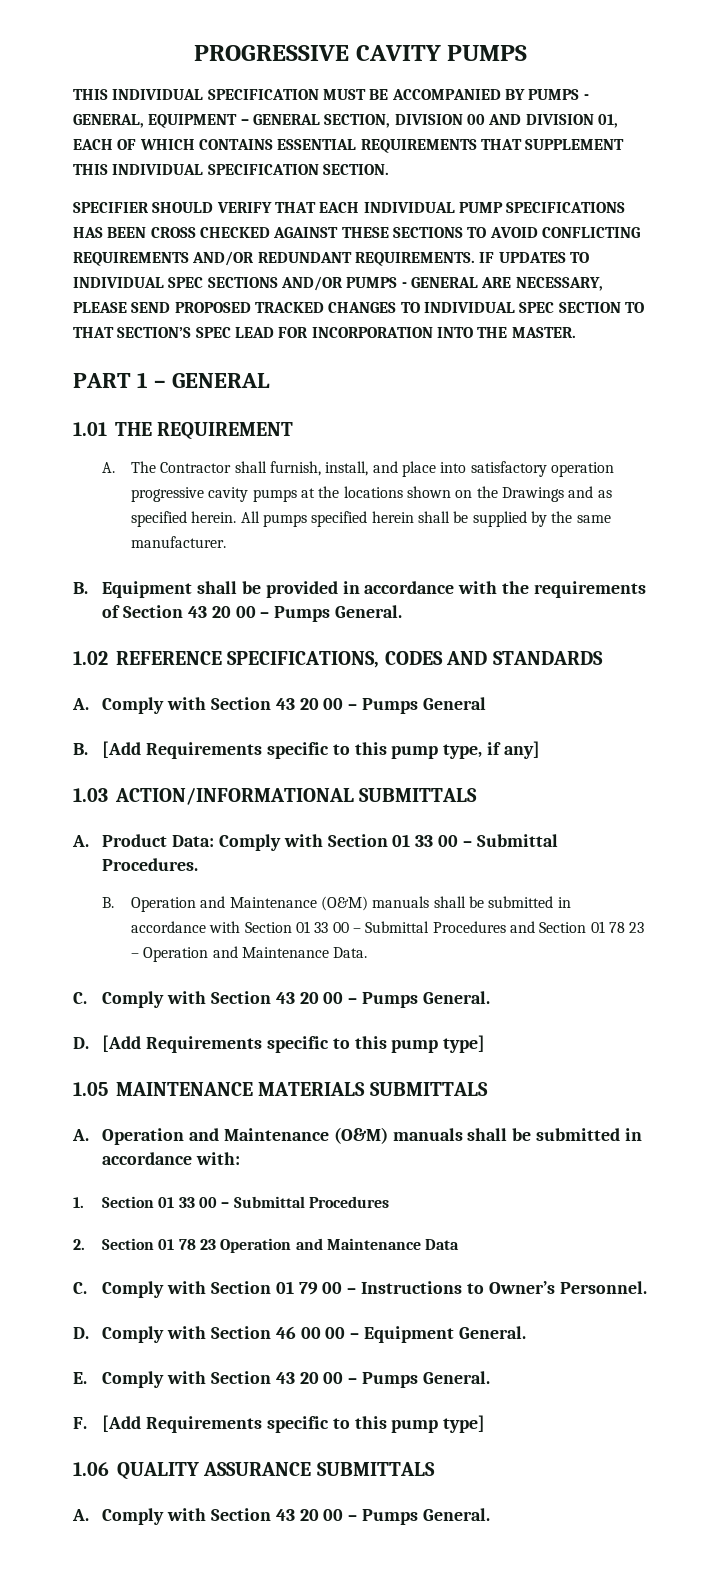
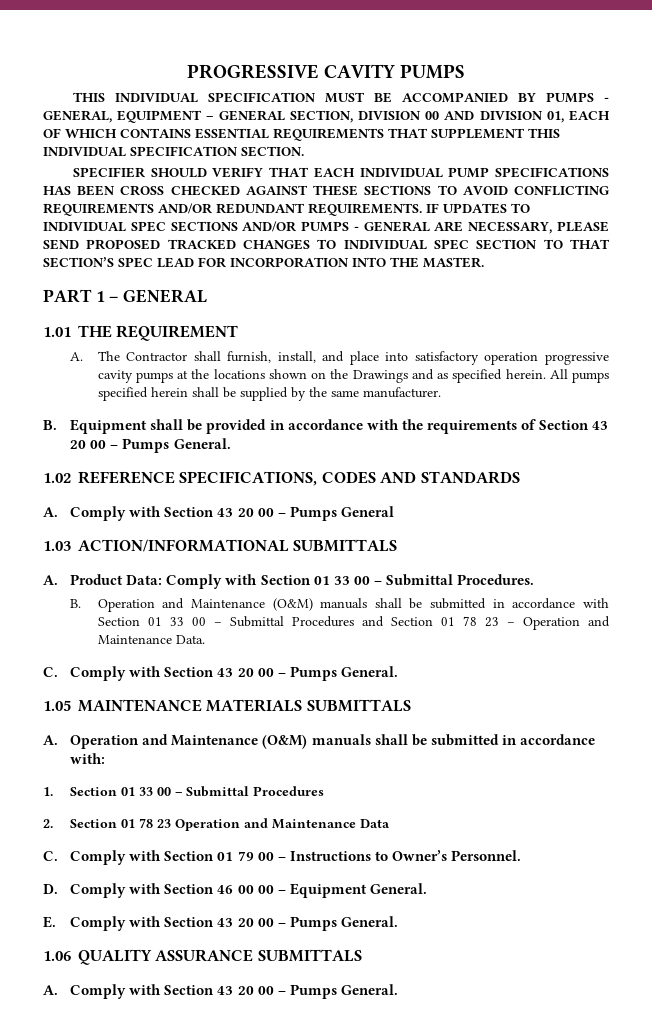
[73,741,540,759] // B. [Add Requirements specific to this pump type, if any] -> (394, 511) none
[73,1035,486,1053] // D. [Add Requirements specific to this pump type] -> (398, 671) none
[73,1415,486,1433] // F. [Add Requirements specific to this pump type] -> (398, 921) none

